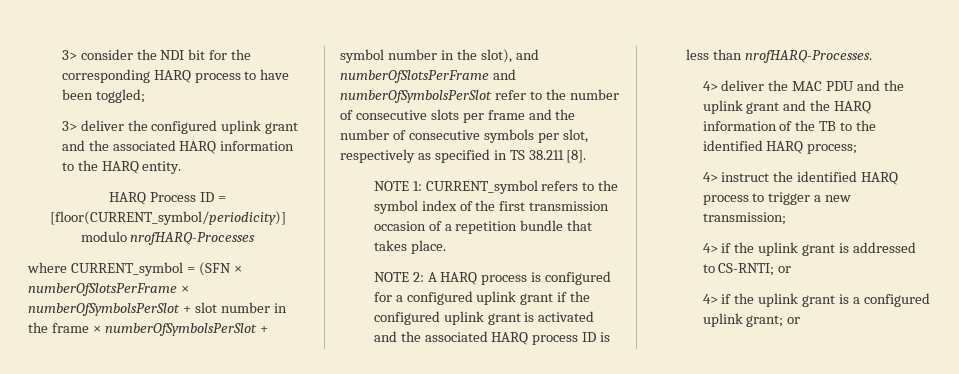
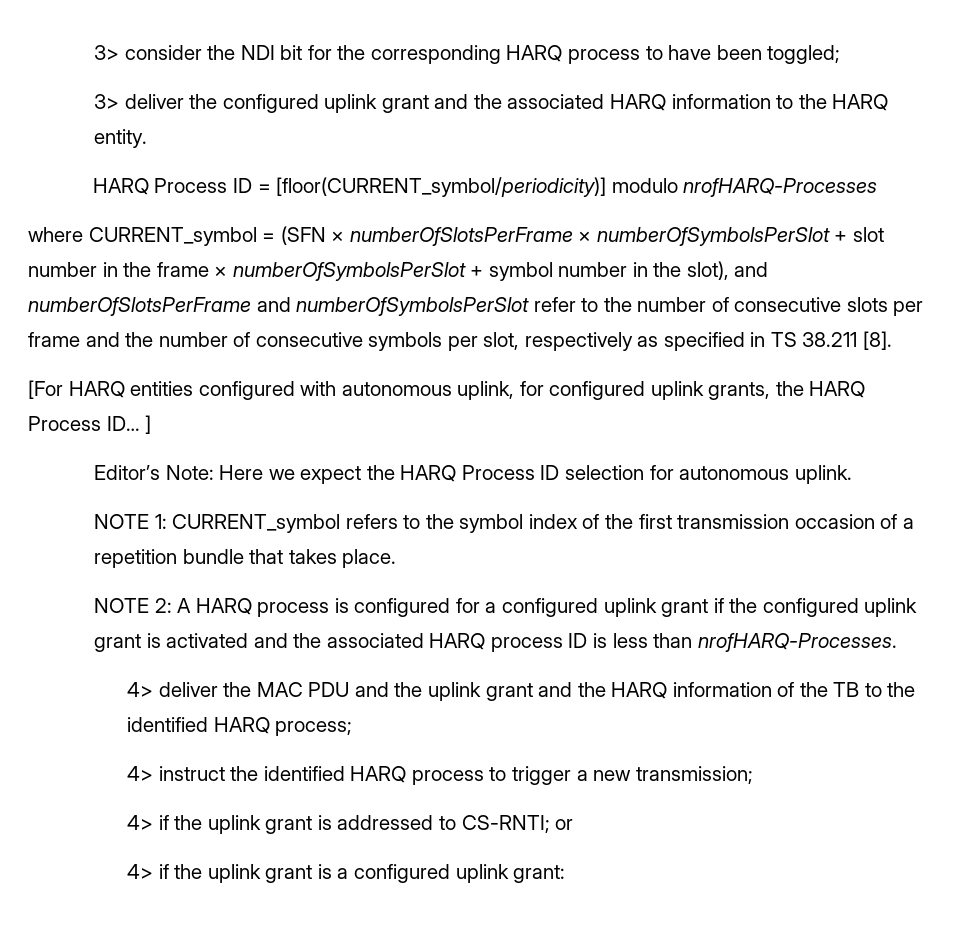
(587, 156) none -> [28,380,866,400] [28,415,152,434] [94,465,852,484] // [For HARQ entities configured with autonomous uplink, for configured uplink grants, the HARQ Process ID… ] // Editor’s Note: Here we expect the HARQ Process ID selection for autonomous uplink.
[746,315,801,327] grant; or -> [513,865,566,883] grant:

